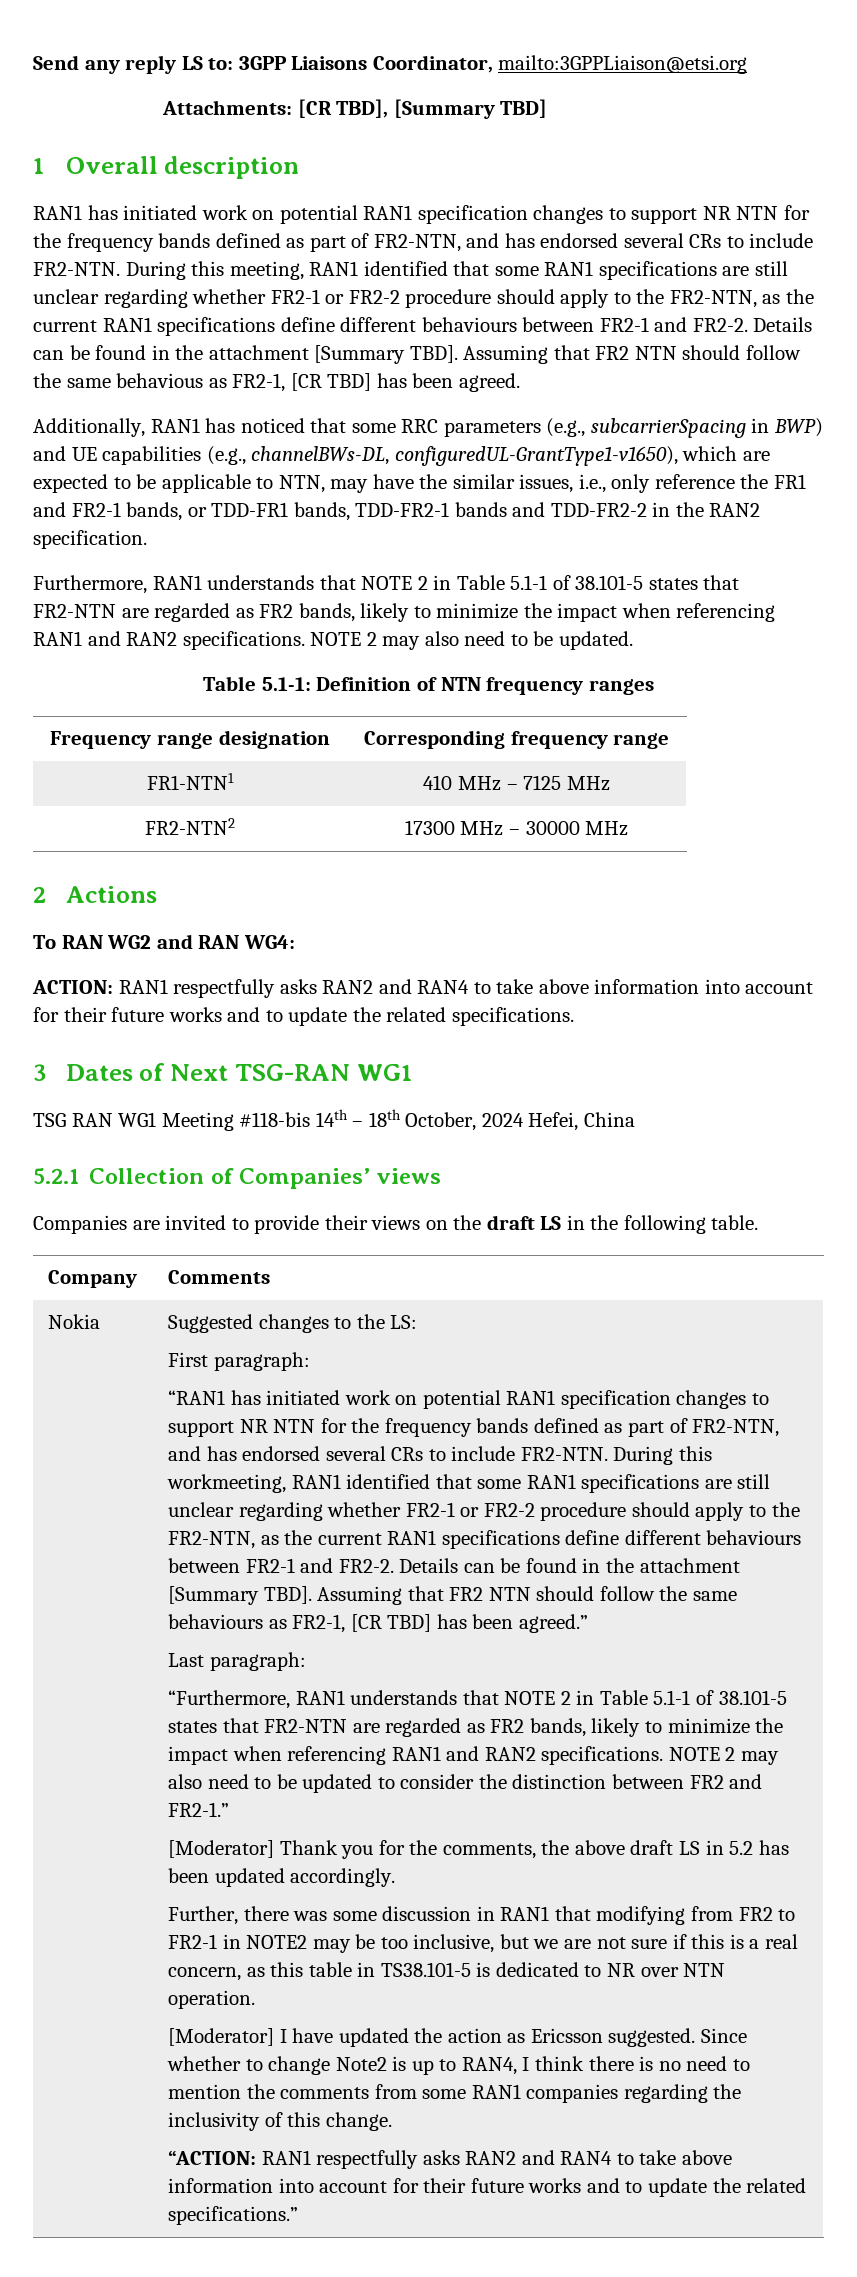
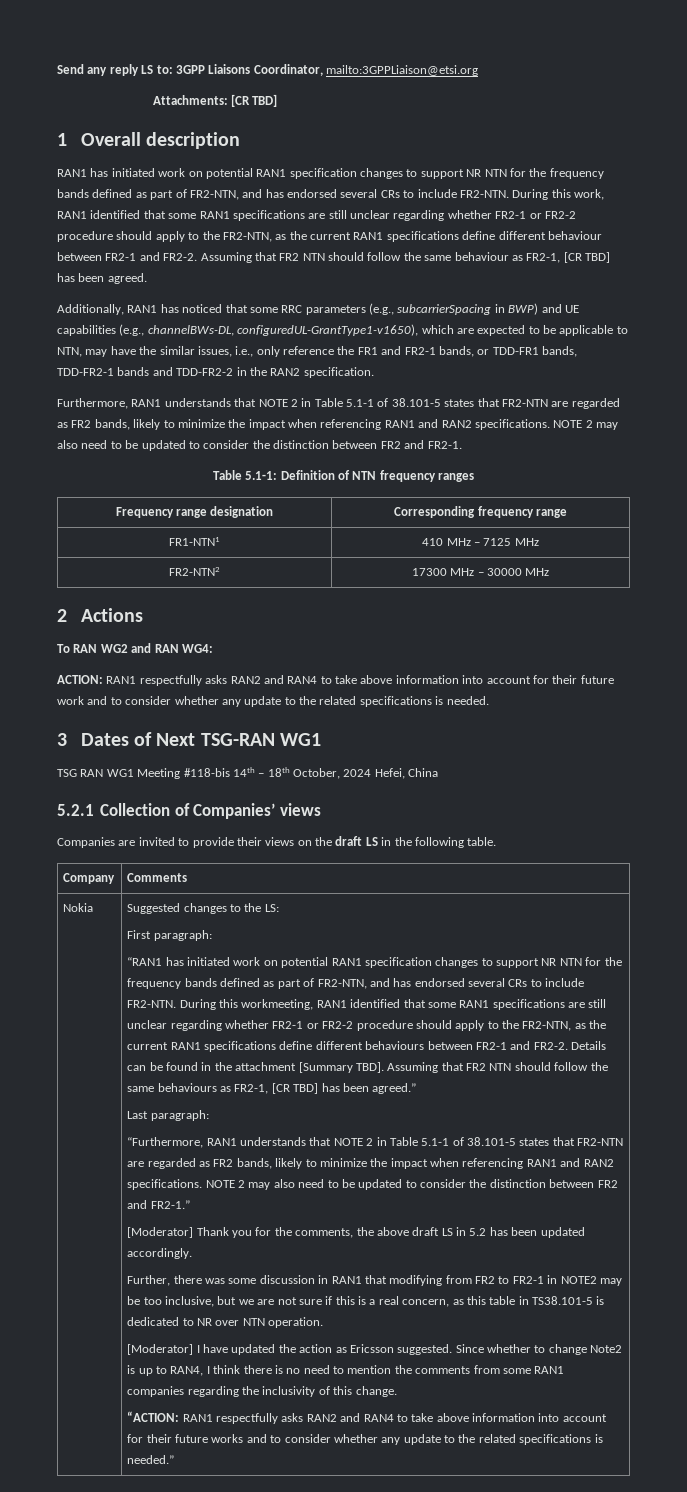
[336,99,495,119] TBD], [Summary -> (251, 100) none
[229,261,304,280] meeting, -> [574,189,604,200] work,
[421,317,813,332] [33,345,801,364] [33,373,204,388] behaviours between FR2-1 and FR2-2. Details can be found in the attachment [Summary TBD]. Assuming that FR2 NTN should follow the same behavious -> [547,231,602,240] [57,252,509,263] behaviour between FR2-1 and FR2-2. Assuming that FR2 NTN should follow the same behaviour
[558,631,633,650] updated. -> [141,440,462,451] updated to consider the distinction between FR2 and FR2-1.
[168,1007,574,1026] works and to update the related specifications. -> [57,696,489,707] work and to consider whether any update to the related specifications is needed.
[647,2178,807,2197] [168,2206,299,2225] update the related specifications.” -> [284,1434,603,1445] [127,1455,175,1464] consider whether any update to the related specifications is needed.”

